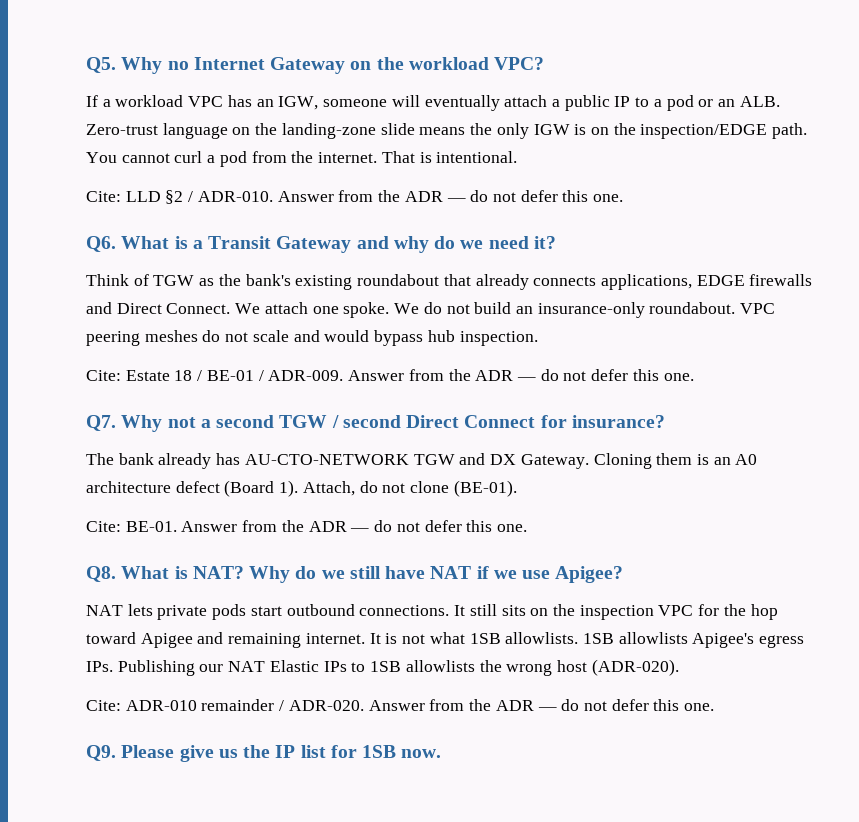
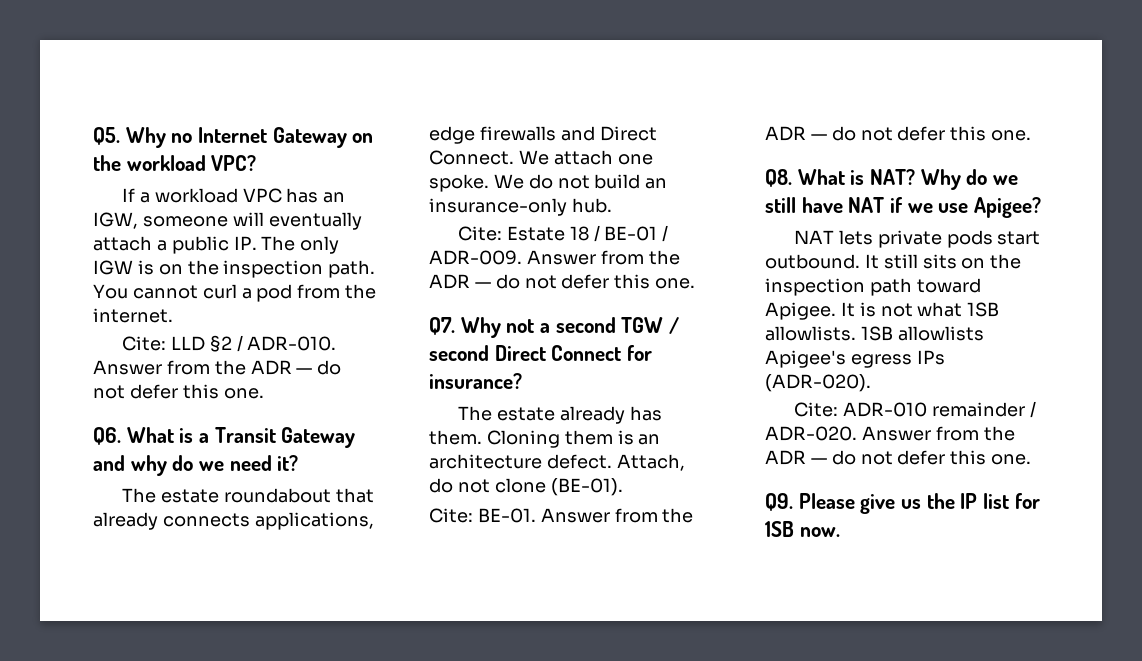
[614,95,780,111] [86,123,493,139] IP to a pod or an ALB. Zero-trust language on the landing-zone slide means the -> [233,236,296,251] IP. The
[640,124,768,139] inspection/EDGE -> [223,260,324,278] inspection
[381,151,518,163] That is intentional. -> (173, 315) none
[86,274,353,290] Think of TGW as the bank's existing -> [121,488,219,503] The estate
[696,275,745,286] EDGE -> [429,126,475,144] edge
[649,302,776,314] [86,330,538,346] roundabout. VPC peering meshes do not scale and would bypass hub inspection. -> [571,198,612,213] hub.
[118,453,154,465] bank -> [496,407,555,421] estate
[244,453,758,469] [86,480,299,497] AU-CTO-NETWORK TGW and DX Gateway. Cloning them is an A0 architecture defect (Board 1). -> [429,430,661,448] [429,454,612,469] them. Cloning them is an architecture defect.
[286,604,450,616] outbound connections. -> [765,254,860,269] outbound.
[658,604,778,620] [86,632,365,648] VPC for the hop toward Apigee and remaining internet. -> [869,278,981,296] [765,302,836,320] path toward Apigee.
[86,660,587,676] IPs. Publishing our NAT Elastic IPs to 1SB allowlists the wrong host -> [916,350,945,365] IPs

